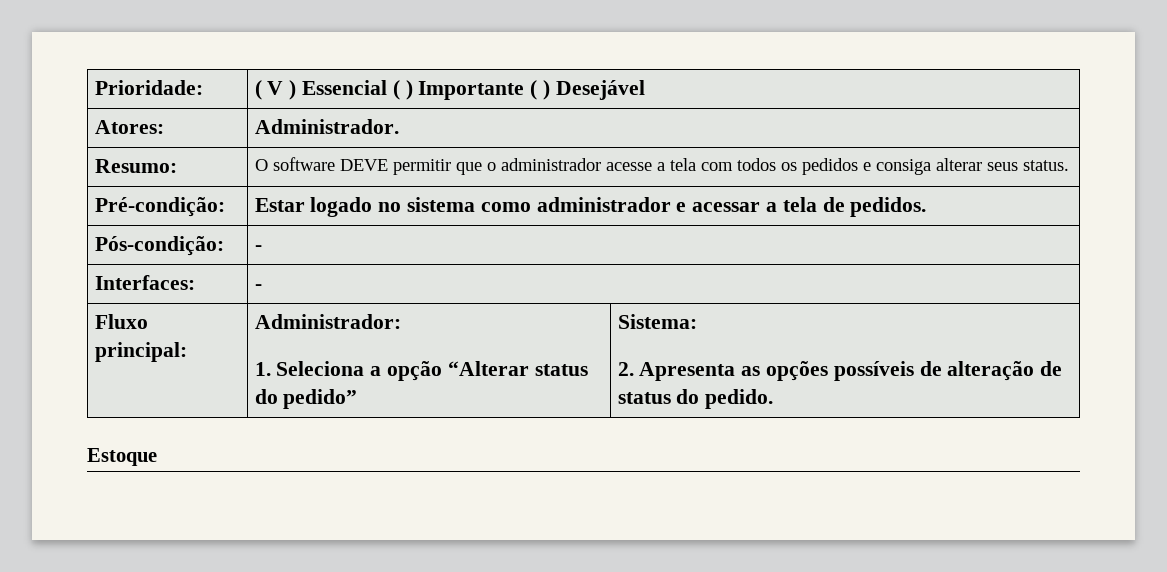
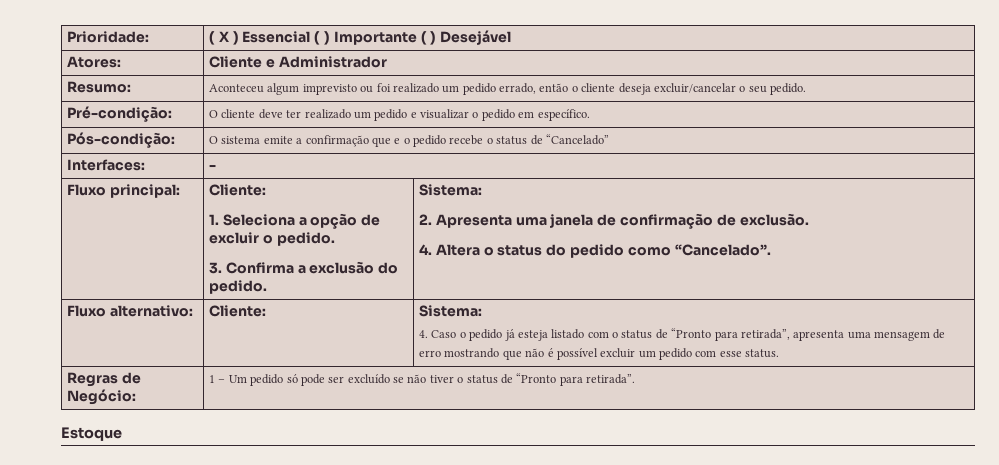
[267,81,284,95] V -> [218,31,229,42] X
[254,119,399,134] [94,159,177,173] [254,157,1069,175] [94,197,225,217] [254,197,927,217] [94,236,224,256] [254,245,262,251] Administrador. // Resumo: | O software DEVE permitir que o administrador acesse a tela com todos os pedidos e consiga alterar seus status. // Pré-condição: | Estar logado no sistema como administrador e acessar a tela de pedidos. // Pós-condição: | - -> [209,56,387,68] [67,81,132,93] [209,83,807,95] [67,106,173,122] [209,109,590,121] [67,132,176,148] [209,134,609,147] Cliente e Administrador // Resumo: | Aconteceu algum imprevisto ou foi realizado um pedido errado, então o cliente deseja excluir/cancelar o seu pedido. // Pré-condição: | O cliente deve ter realizado um pedido e visualizar o pedido em específico. // Pós-condição: | O sistema emite a confirmação que e o pedido recebe o status de “Cancelado”
[254,314,401,329] Administrador: -> [209,184,267,196] Cliente:
[447,361,588,376] [254,389,358,409] [617,314,697,329] [617,361,1063,381] [617,389,774,409] “Alterar status do pedido” | Sistema: // 2. Apresenta as opções possíveis de alteração de status do pedido. -> [361,214,381,226] [209,232,335,246] [209,261,399,274] [209,280,268,294] [419,184,483,196] [419,213,809,229] [419,244,771,258] [67,305,193,317] [209,305,267,317] [419,305,483,317] [419,328,946,341] [419,348,780,360] [67,372,141,387] [67,389,137,405] [209,373,636,386] de excluir o pedido. // 3. Confirma a exclusão do pedido. | Sistema: // 2. Apresenta uma janela de confirmação de exclusão. // 4. Altera o status do pedido como “Cancelado”. // Fluxo alternativo: | Cliente: | Sistema: // 4. Caso o pedido já esteja listado com o status de “Pronto para retirada”, apresenta uma mensagem de erro mostrando que não é possível excluir um pedido com esse status. // Regras de Negócio: | 1 – Um pedido só pode ser excluído se não tiver o status de “Pronto para retirada”.

